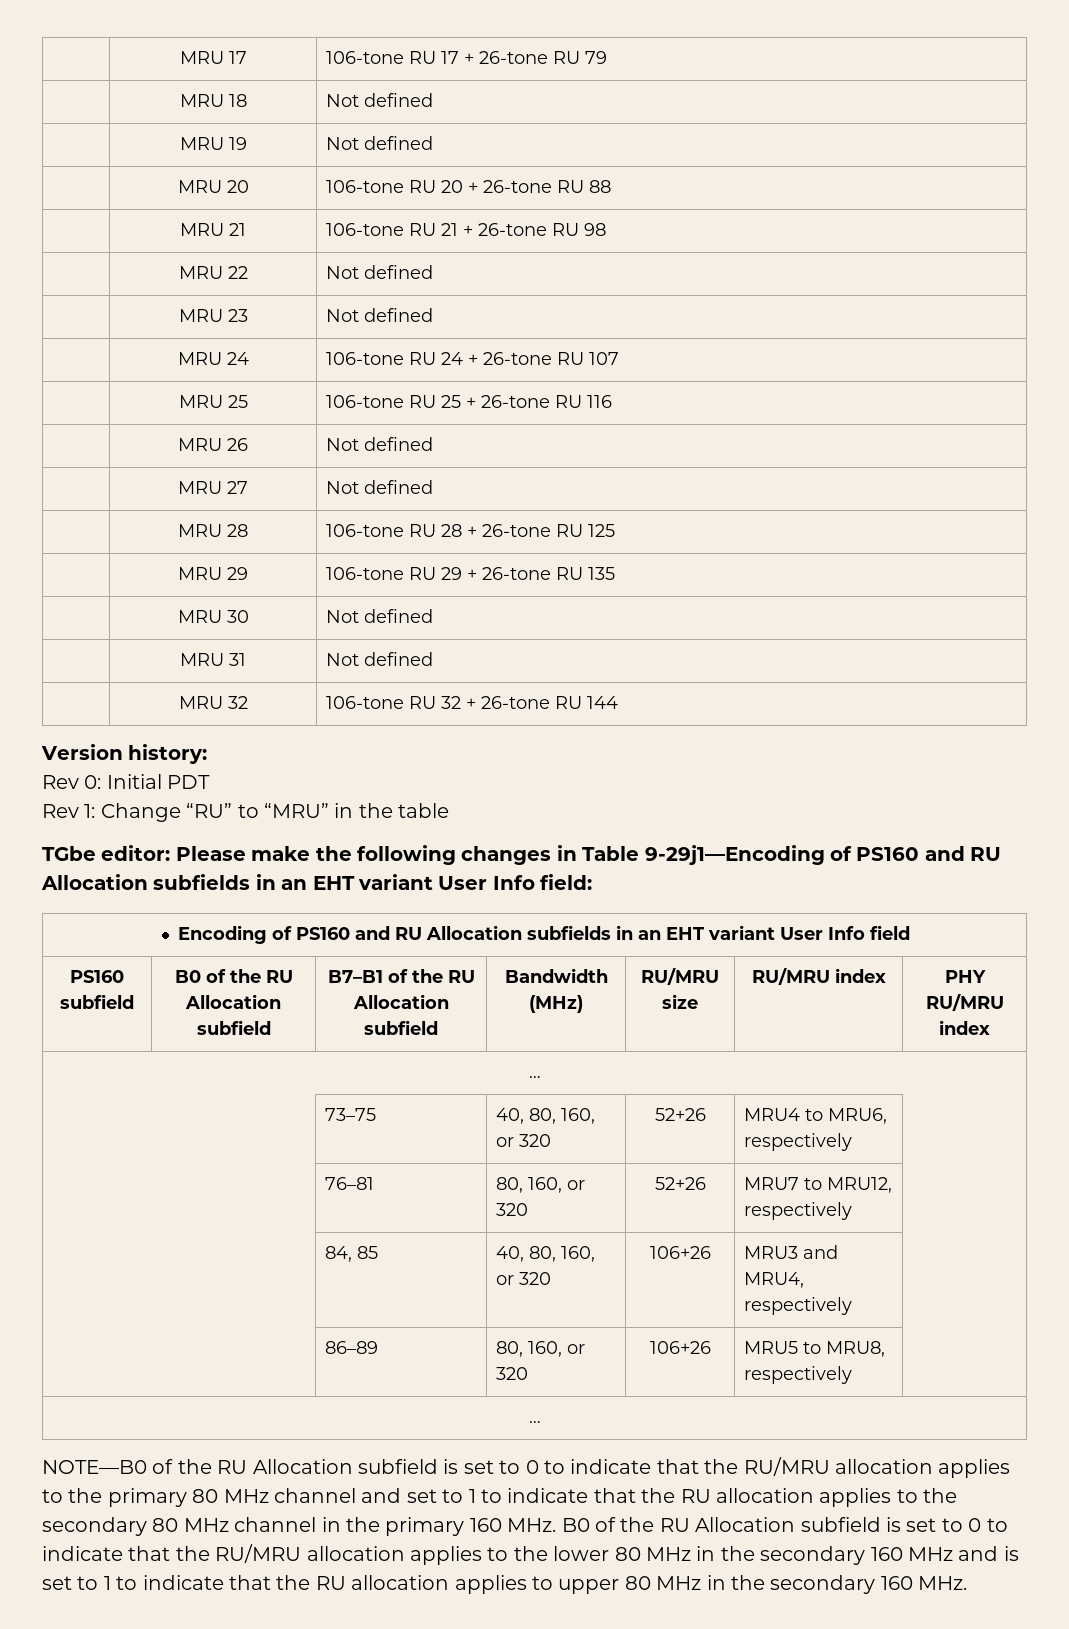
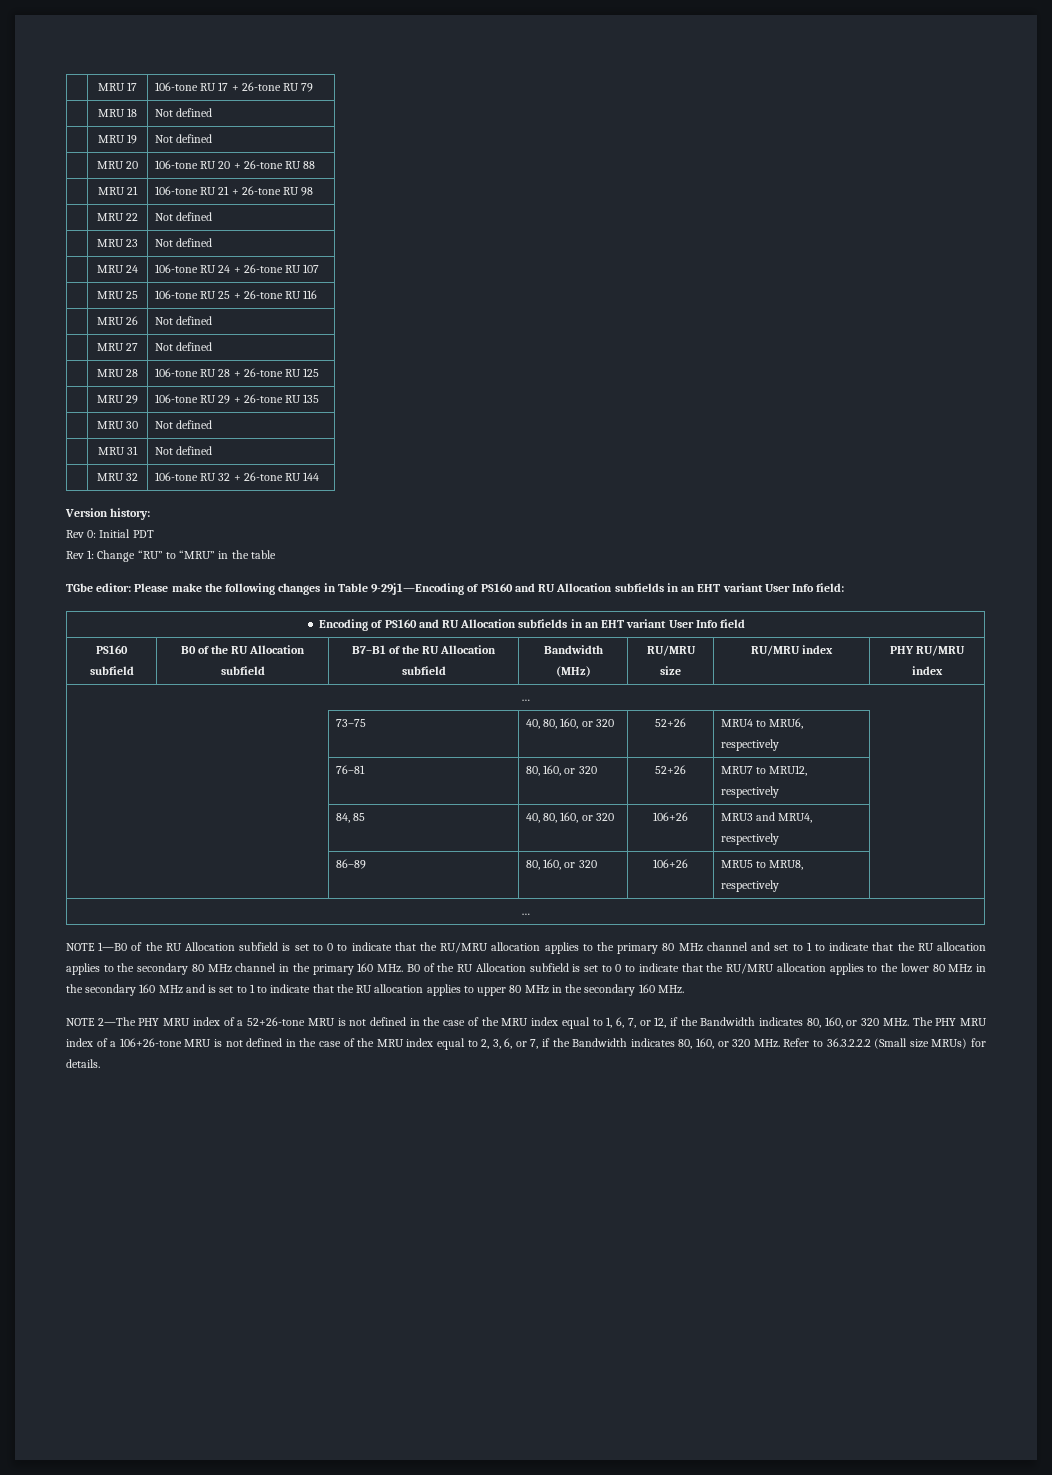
[42,1460,147,1474] NOTE—B0 -> [66,942,128,951] NOTE 1—B0
(968, 1583) none -> [66,1017,987,1029] [66,1038,986,1050] [66,1059,100,1068] // NOTE 2—The PHY MRU index of a 52+26-tone MRU is not defined in the case of the MRU index equal to 1, 6, 7, or 12, if the Bandwidth indicates 80, 160, or 320 MHz. The PHY MRU index of a 106+26-tone MRU is not defined in the case of the MRU index equal to 2, 3, 6, or 7, if the Bandwidth indicates 80, 160, or 320 MHz. Refer to 36.3.2.2.2 (Small size MRUs) for details.

